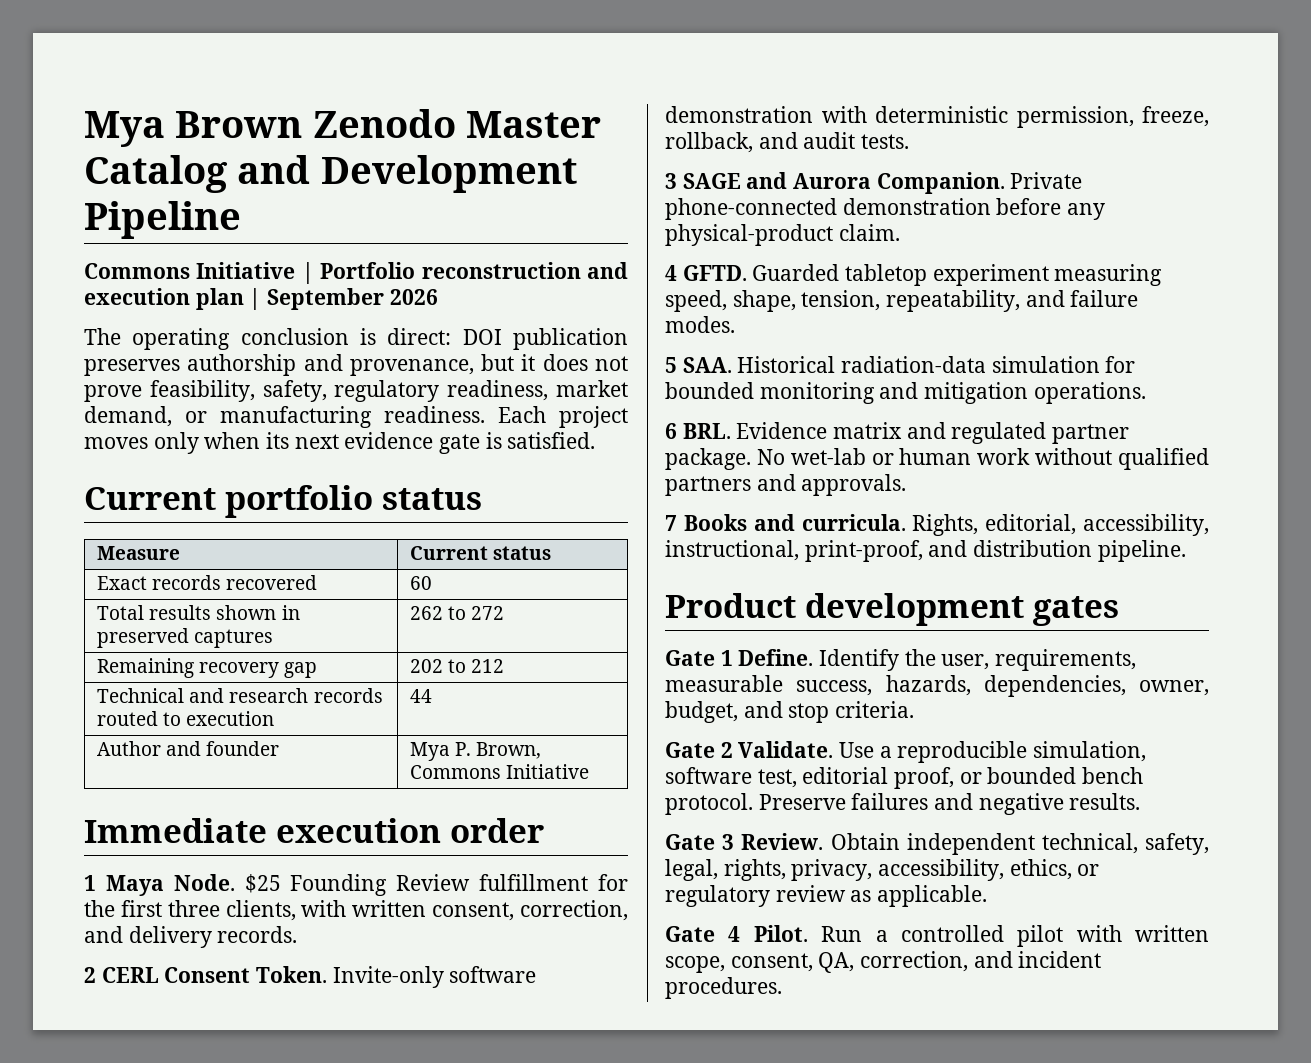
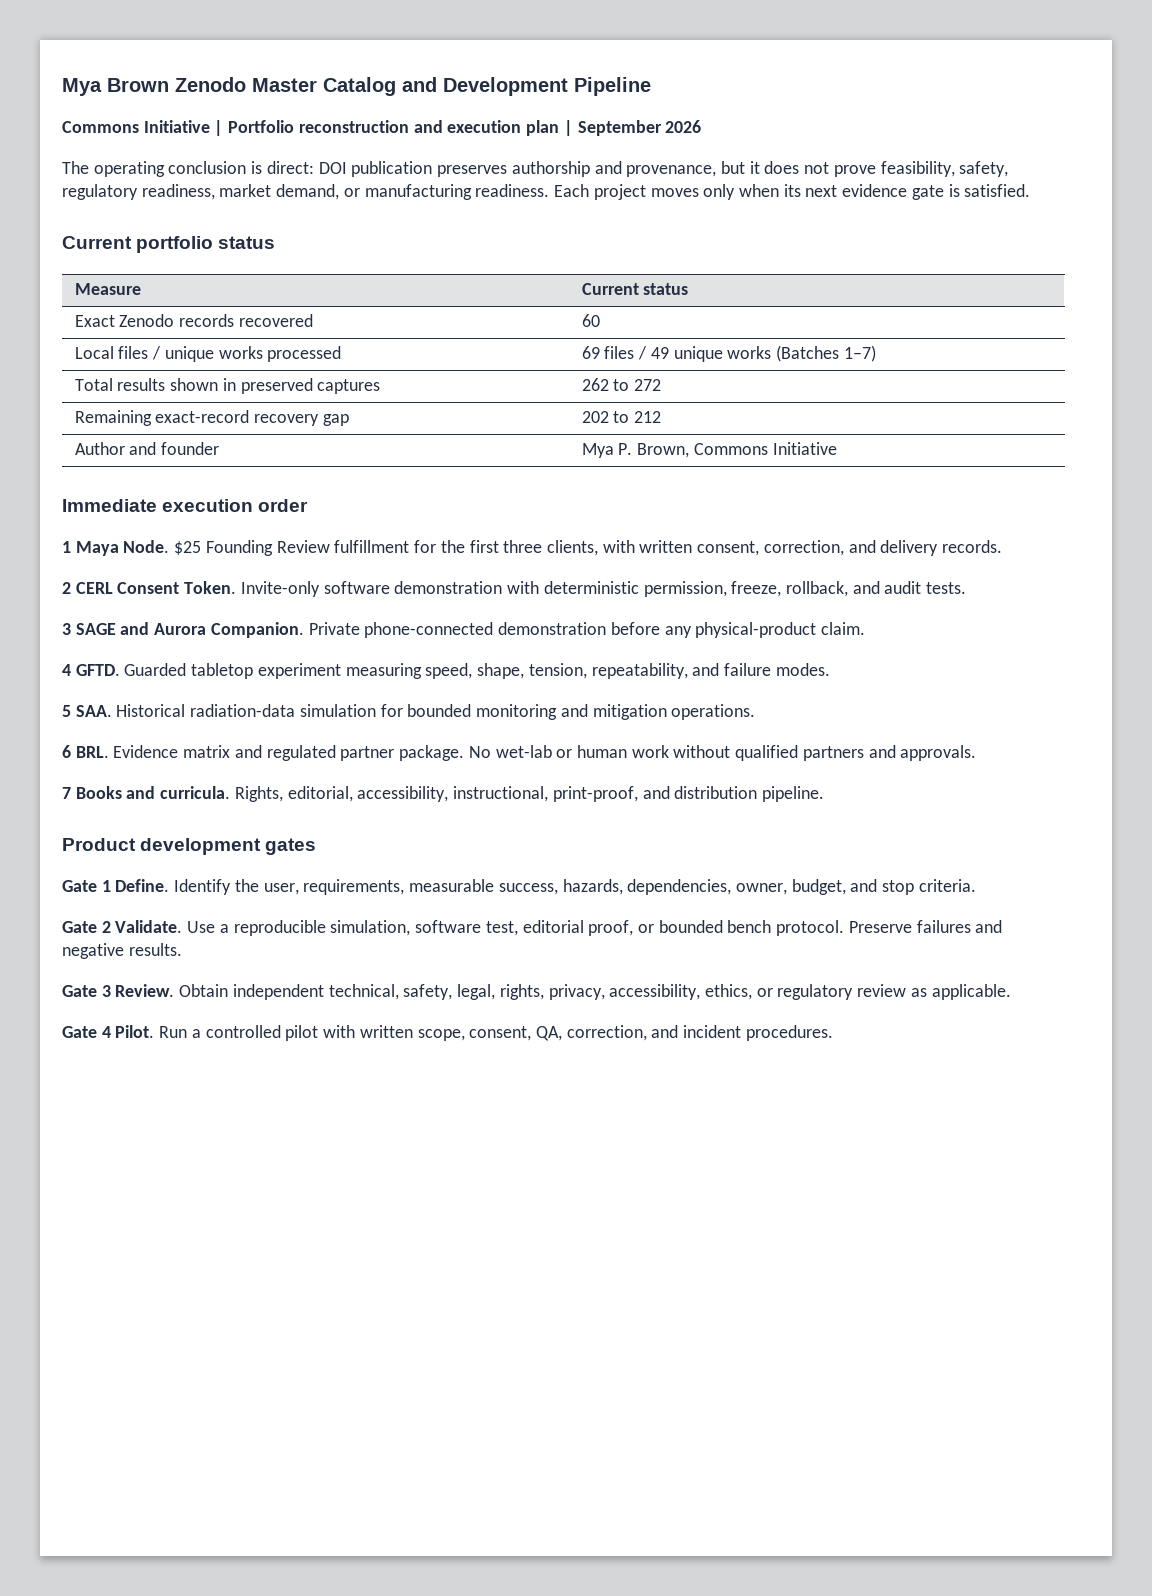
(148, 583) none -> [119,314,175,327] Zenodo
(433, 583) none -> [74,346,342,362] [581,345,876,362] // Local files / unique works processed | 69 files / 49 unique works (Batches 1–7)
(195, 668) none -> [155,410,250,423] exact-record
[97,688,383,703] [97,711,275,726] [410,689,433,703] // Technical and research records routed to execution | 44 -> (662, 417) none

